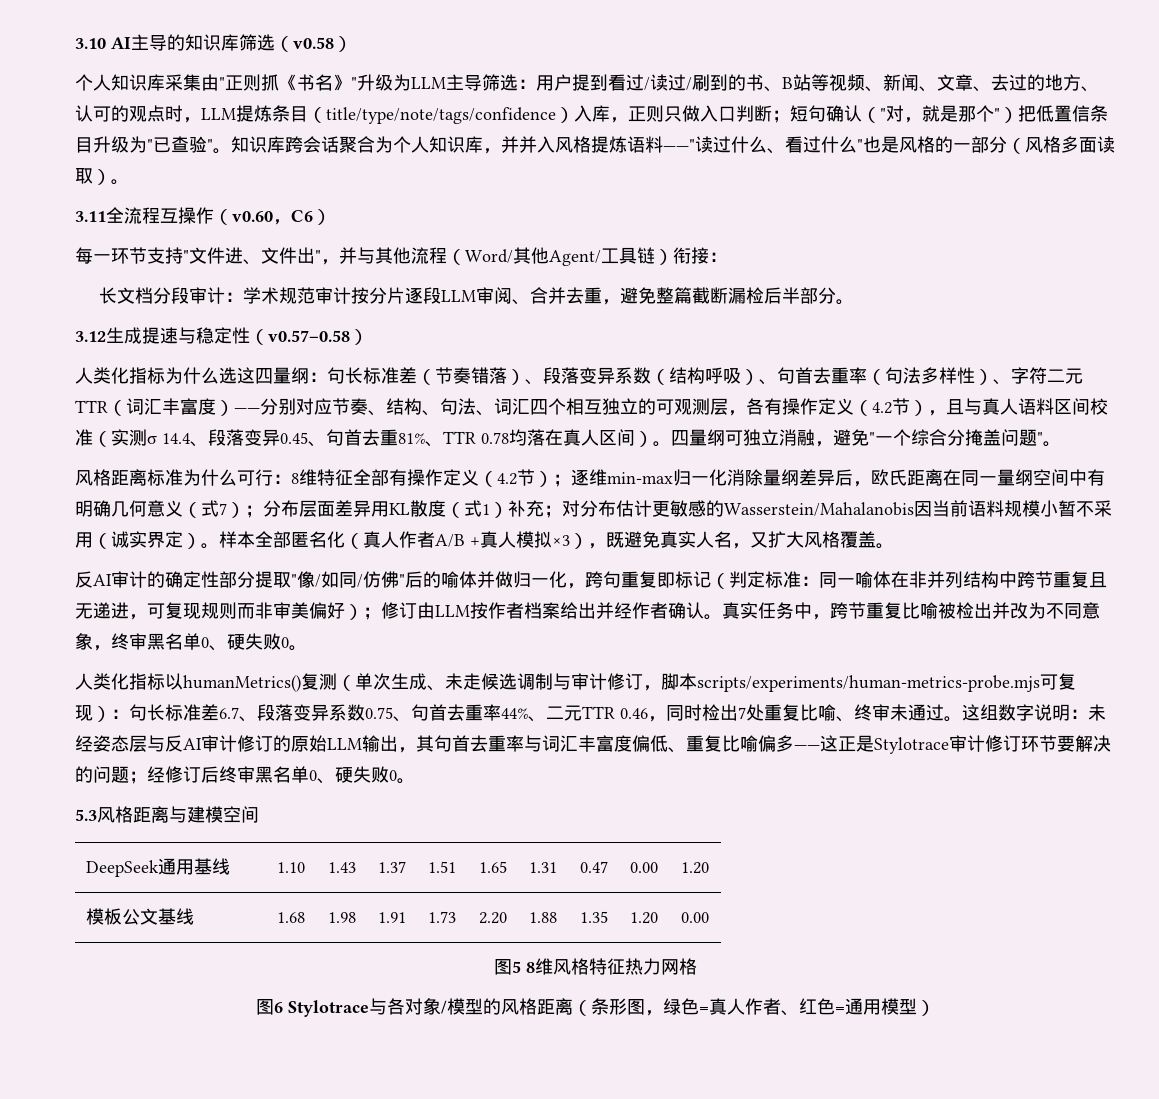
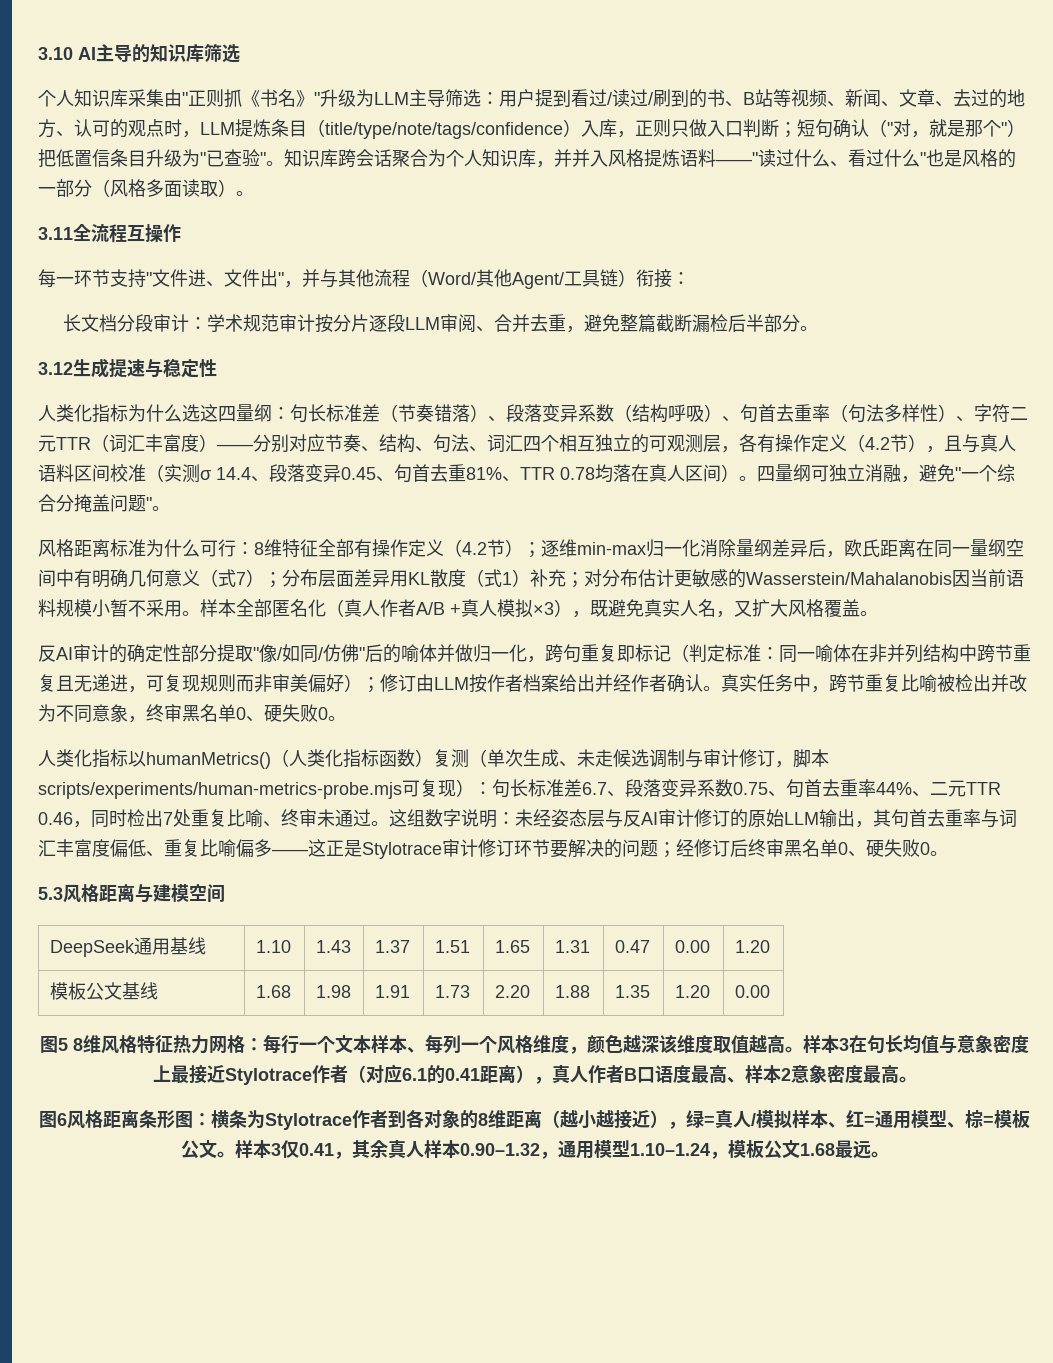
[275,36,352,52] （v0.58） -> (240, 53) none
[214,209,331,225] （v0.60，C6） -> (181, 233) none
[250,329,368,345] （v0.57–0.58） -> (217, 368) none
[93,531,201,549] （诚实界定） -> (182, 608) none
(301, 683) none -> [271,749,433,768] （人类化指标函数）
[255,998,935,1017] // 图6 Stylotrace与各对象/模型的风格距离（条形图，绿色=真人作者、红色=通用模型） -> [245,1034,1029,1054] [152,1064,917,1085] [39,1109,1030,1130] [180,1140,889,1159] ：每行一个文本样本、每列一个风格维度，颜色越深该维度取值越高。样本3在句长均值与意象密度上最接近Stylotrace作者（对应6.1的0.41距离），真人作者B口语度最高、样本2意象密度最高。 // 图6风格距离条形图：横条为Stylotrace作者到各对象的8维距离（越小越接近），绿=真人/模拟样本、红=通用模型、棕=模板公文。样本3仅0.41，其余真人样本0.90–1.32，通用模型1.10–1.24，模板公文1.68最远。

